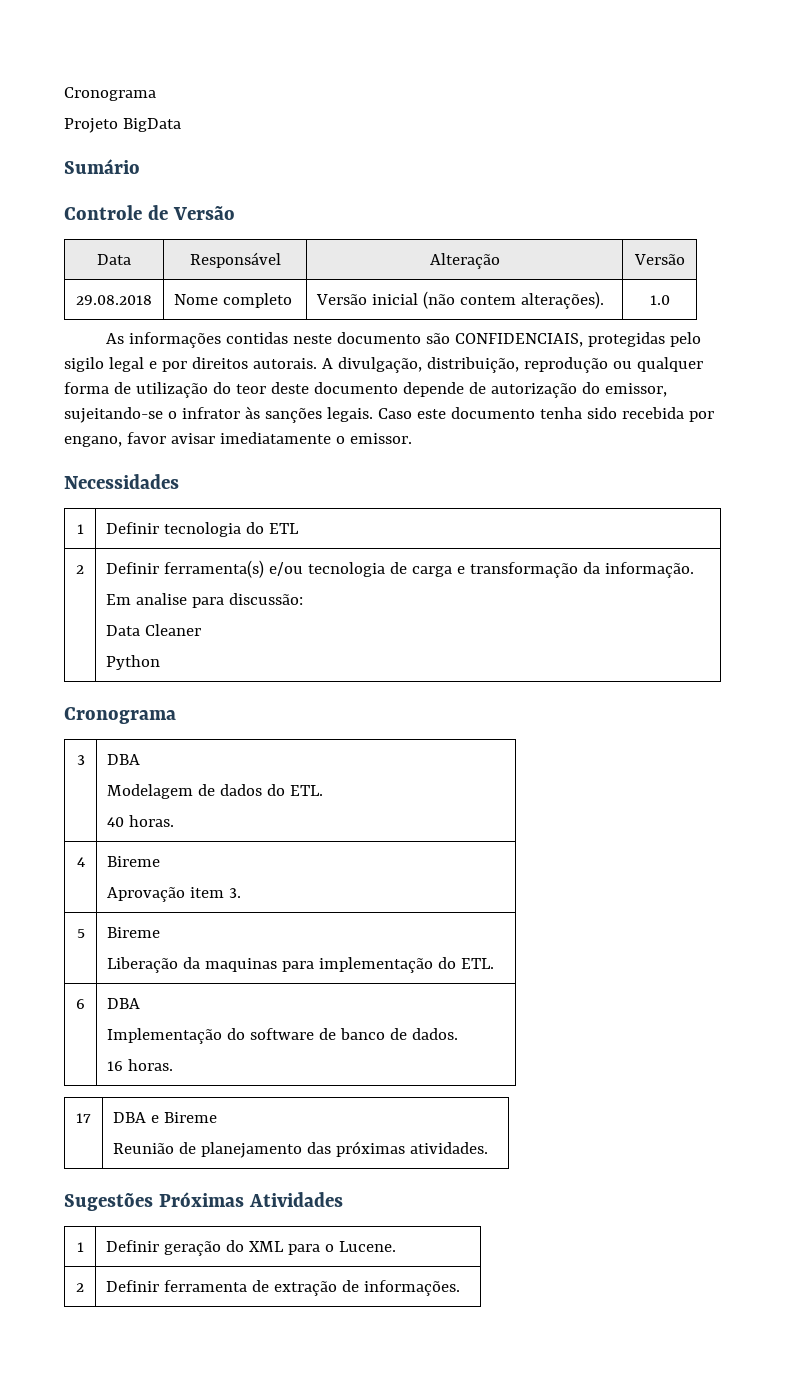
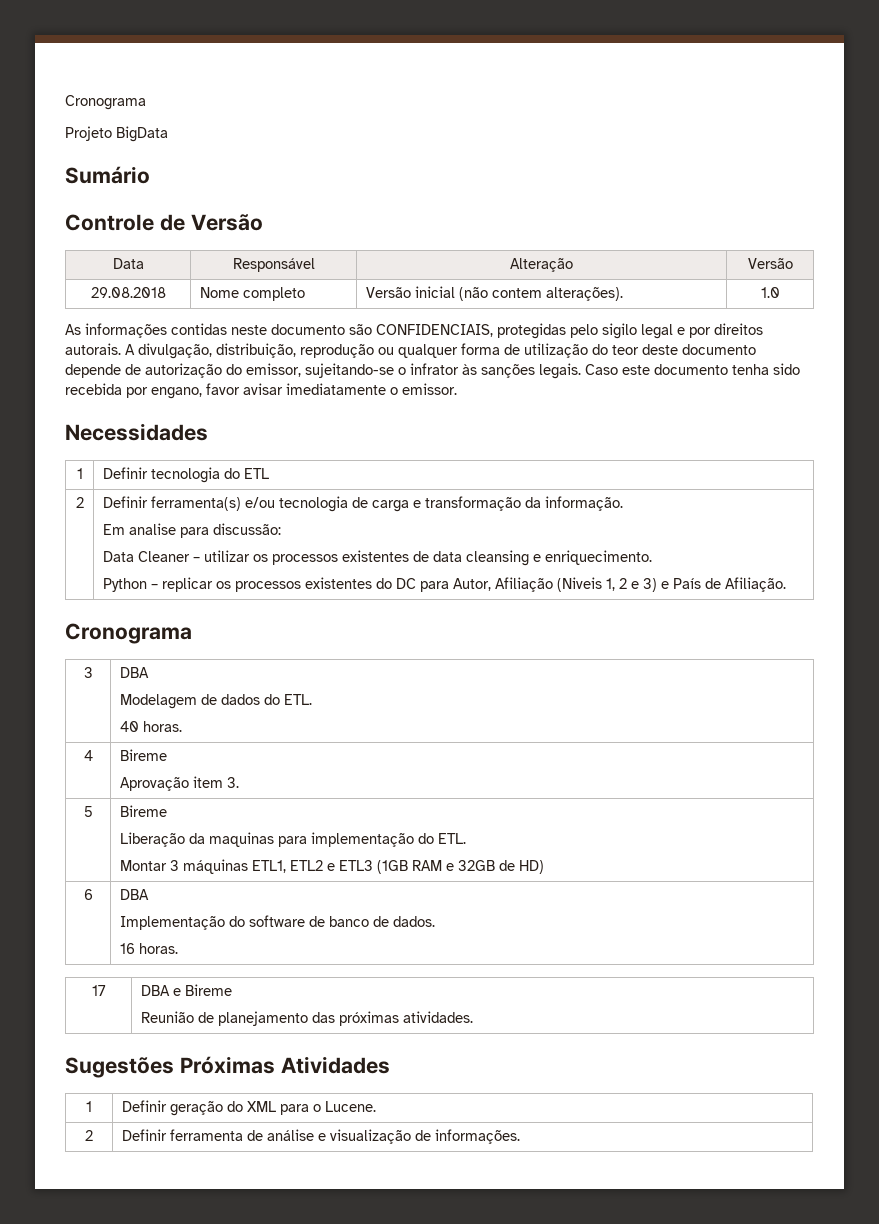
[106,655,161,670] // Python -> [192,550,652,566] [102,577,786,592] – utilizar os processos existentes de data cleansing e enriquecimento. // Python – replicar os processos existentes do DC para Autor, Afiliação (Niveis 1, 2 e 3) e País de Afiliação.
(495, 963) none -> [119,859,544,874] // Montar 3 máquinas ETL1, ETL2 e ETL3 (1GB RAM e 32GB de HD)
[274,1281,338,1296] extração -> [266,1129,411,1144] análise e visualização

